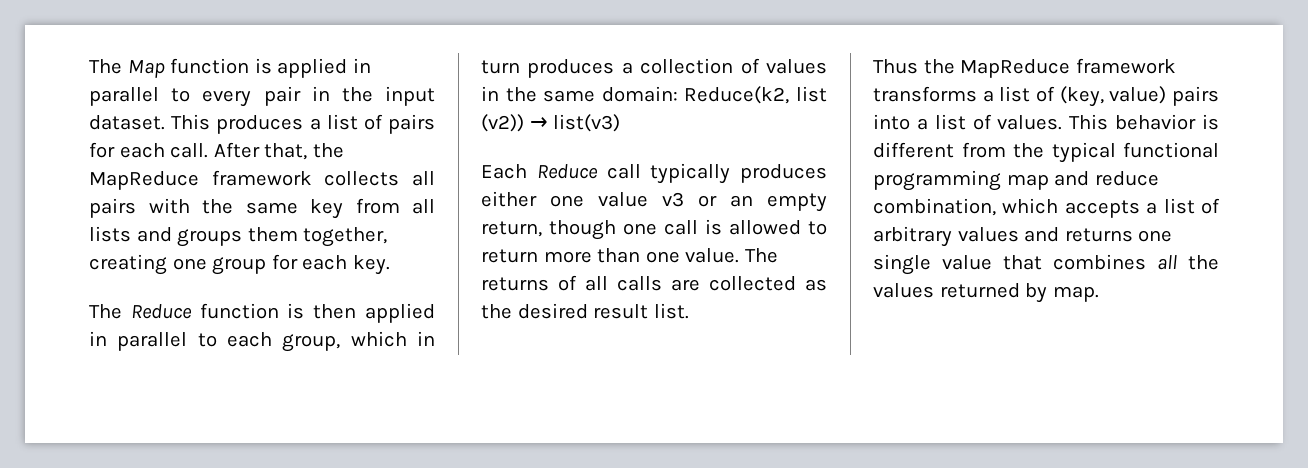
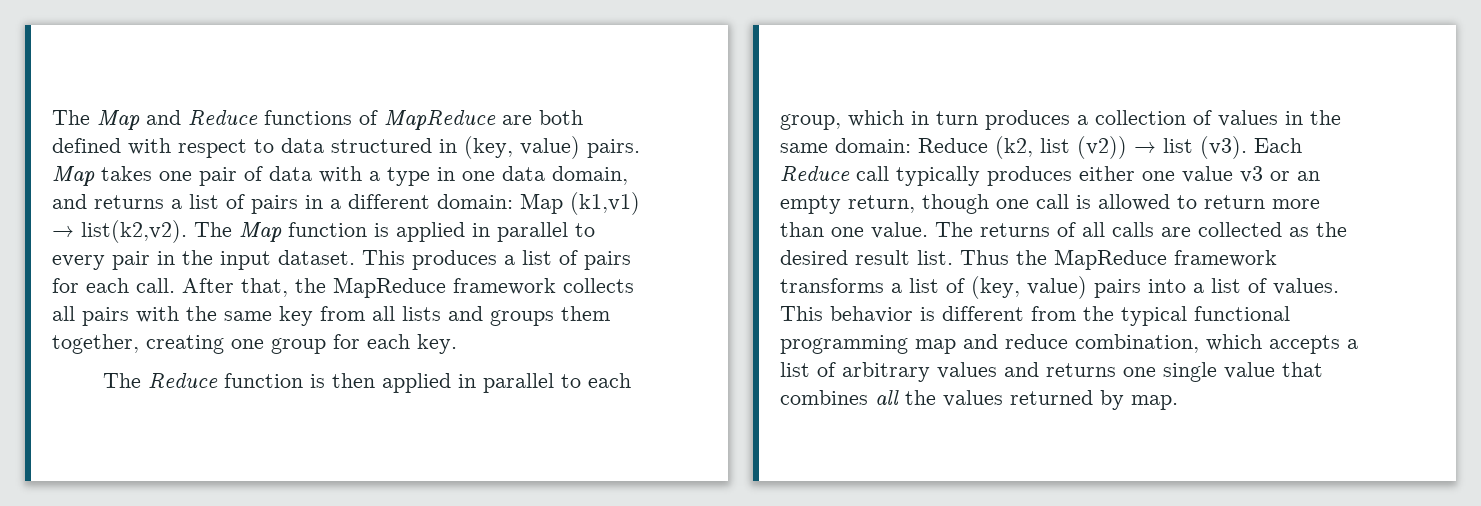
[89,59,165,78] The Map -> [52,110,583,130] [52,136,640,159] [52,166,628,186] [52,192,640,215] [52,220,282,243] The Map and Reduce functions of MapReduce are both defined with respect to data structured in (key, value) pairs. Map takes one pair of data with a type in one data domain, and returns a list of pairs in a different domain: Map (k1,v1) → list(k2,v2). The Map
[684,86,790,104] Reduce(k2, -> [918,136,1033,159] Reduce (k2,
[553,114,621,132] list(v3) // -> [1163,136,1247,159] list (v3).
(689, 311) // -> (953, 257) none

